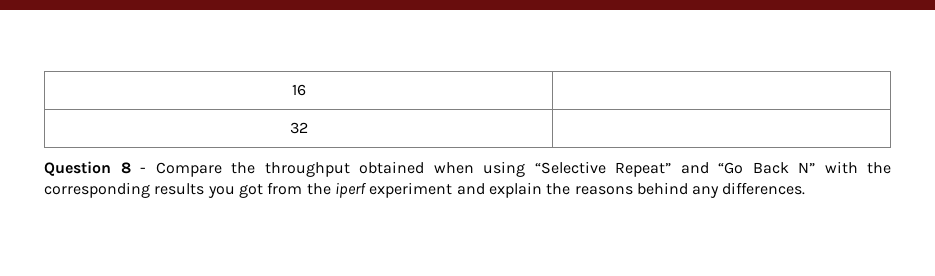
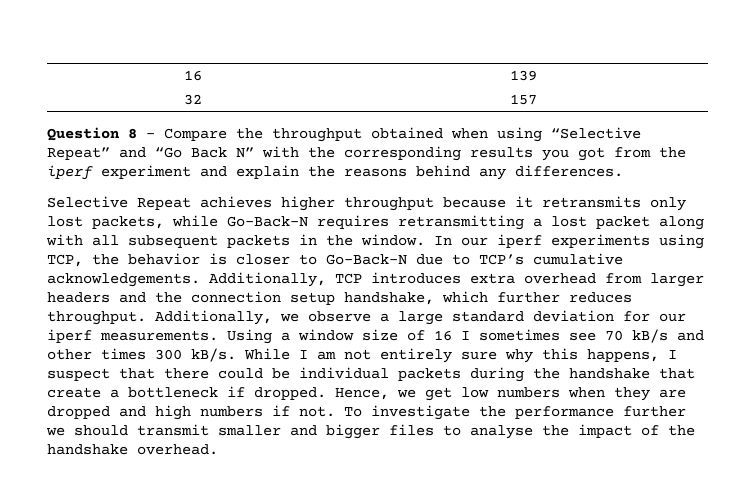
[291,84,306,96] 16 | -> [184,70,202,81] [509,70,537,81] 16 | 139
(308, 128) none -> [509,94,537,105] 157
(806, 188) none -> [47,196,686,211] [47,215,704,230] [46,234,704,249] [47,253,623,267] [47,272,704,287] [47,291,632,305] [47,310,686,325] [47,329,704,344] [47,348,677,363] [47,367,695,382] [47,386,686,401] [47,405,686,420] [46,424,695,439] [47,444,218,455] // Selective Repeat achieves higher throughput because it retransmits only lost packets, while Go-Back-N requires retransmitting a lost packet along with all subsequent packets in the window. In our iperf experiments using TCP, the behavior is closer to Go-Back-N due to TCP’s cumulative acknowledgements. Additionally, TCP introduces extra overhead from larger headers and the connection setup handshake, which further reduces throughput. Additionally, we observe a large standard deviation for our iperf measurements. Using a window size of 16 I sometimes see 70 kB/s and other times 300 kB/s. While I am not entirely sure why this happens, I suspect that there could be individual packets during the handshake that create a bottleneck if dropped. Hence, we get low numbers when they are dropped and high numbers if not. To investigate the performance further we should transmit smaller and bigger files to analyse the impact of the handshake overhead.

